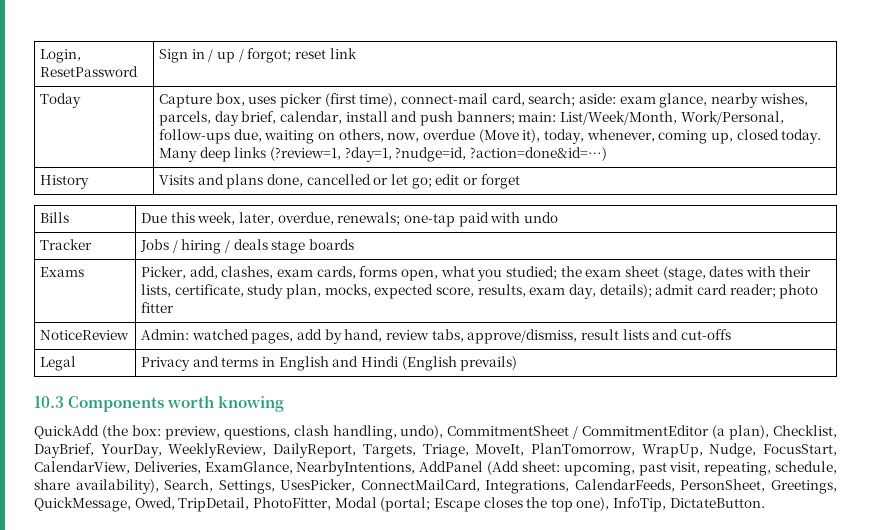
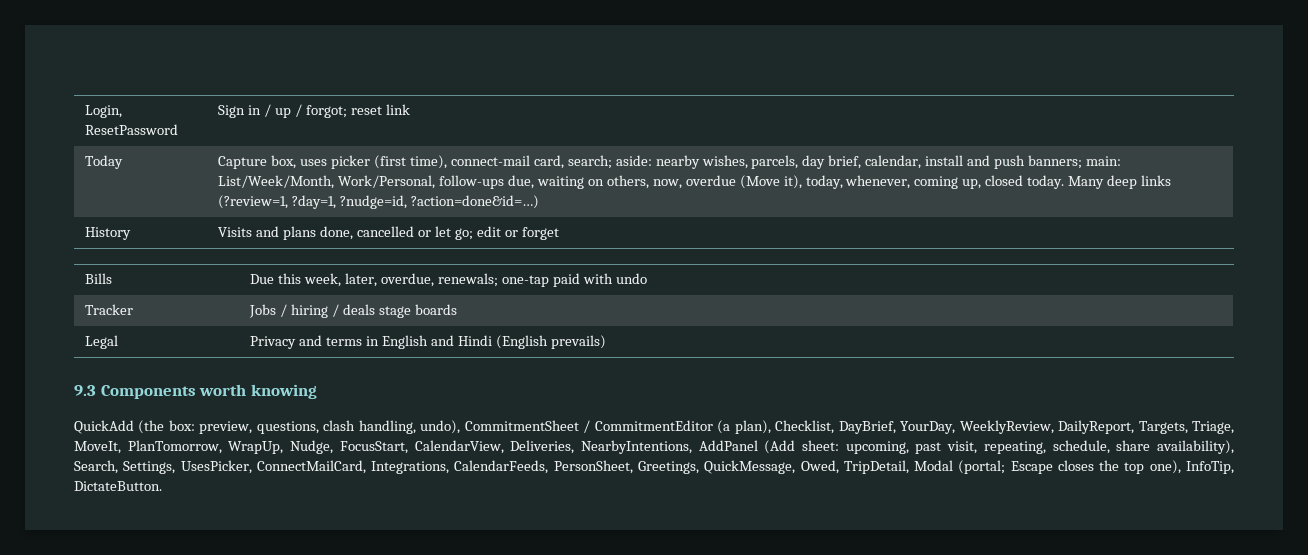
[619,93,708,108] exam glance, -> (652, 160) none
[40,267,85,277] [141,266,812,281] [141,284,819,299] [141,302,175,313] [40,330,130,340] [141,329,731,344] // Exams | Picker, add, clashes, exam cards, forms open, what you studied; the exam sheet (stage, dates with their lists, certificate, study plan, mocks, expected score, results, exam day, details); admit card reader; photo fitter // NoticeReview | Admin: watched pages, add by hand, review tabs, approve/dismiss, result lists and cut-offs -> (457, 309) none
[34,396,64,408] 10.3 -> [74,385,96,396] 9.3
[204,461,293,474] ExamGlance, -> (575, 447) none
[252,497,331,510] PhotoFitter, -> (909, 467) none

